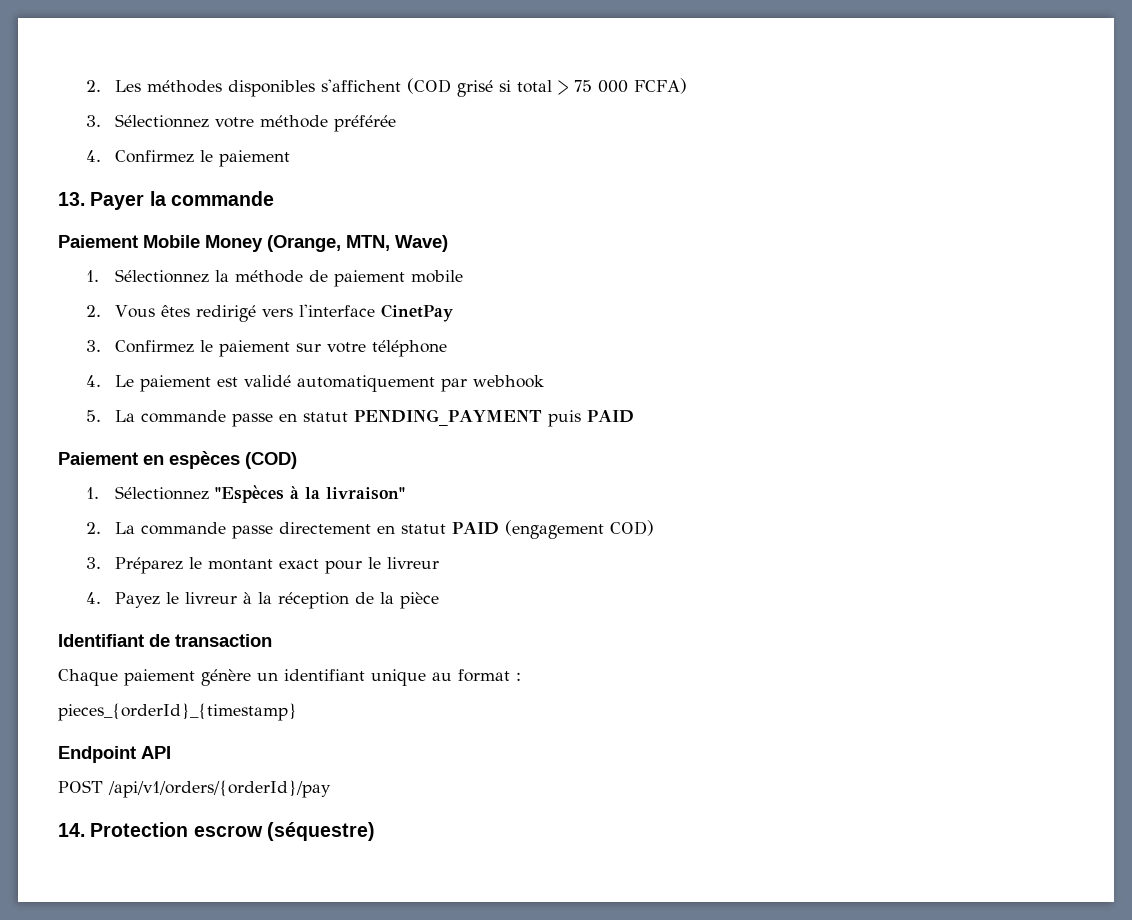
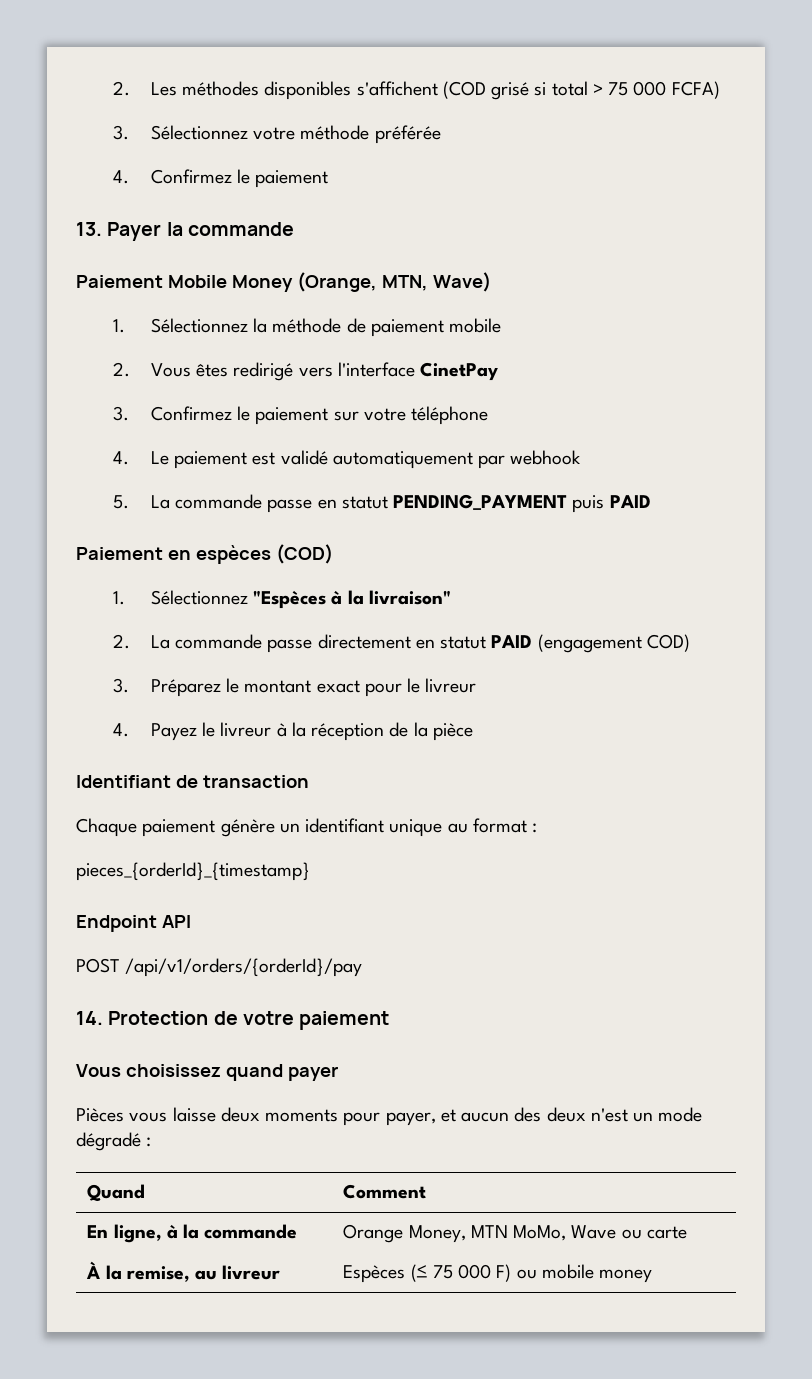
[193,822,375,841] escrow (séquestre) -> [213,1011,390,1030] [76,1064,338,1081] [76,1107,703,1126] [76,1132,152,1151] [87,1184,146,1202] [343,1184,427,1199] [87,1224,298,1243] [343,1224,687,1243] [86,1261,281,1282] [343,1264,653,1283] de votre paiement // Vous choisissez quand payer // Pièces vous laisse deux moments pour payer, et aucun des deux n'est un mode dégradé : // Quand | Comment // En ligne, à la commande | Orange Money, MTN MoMo, Wave ou carte // À la remise, au livreur | Espèces (≤ 75 000 F) ou mobile money

